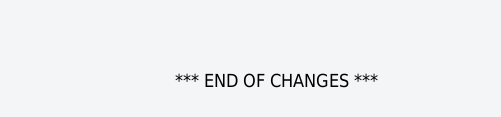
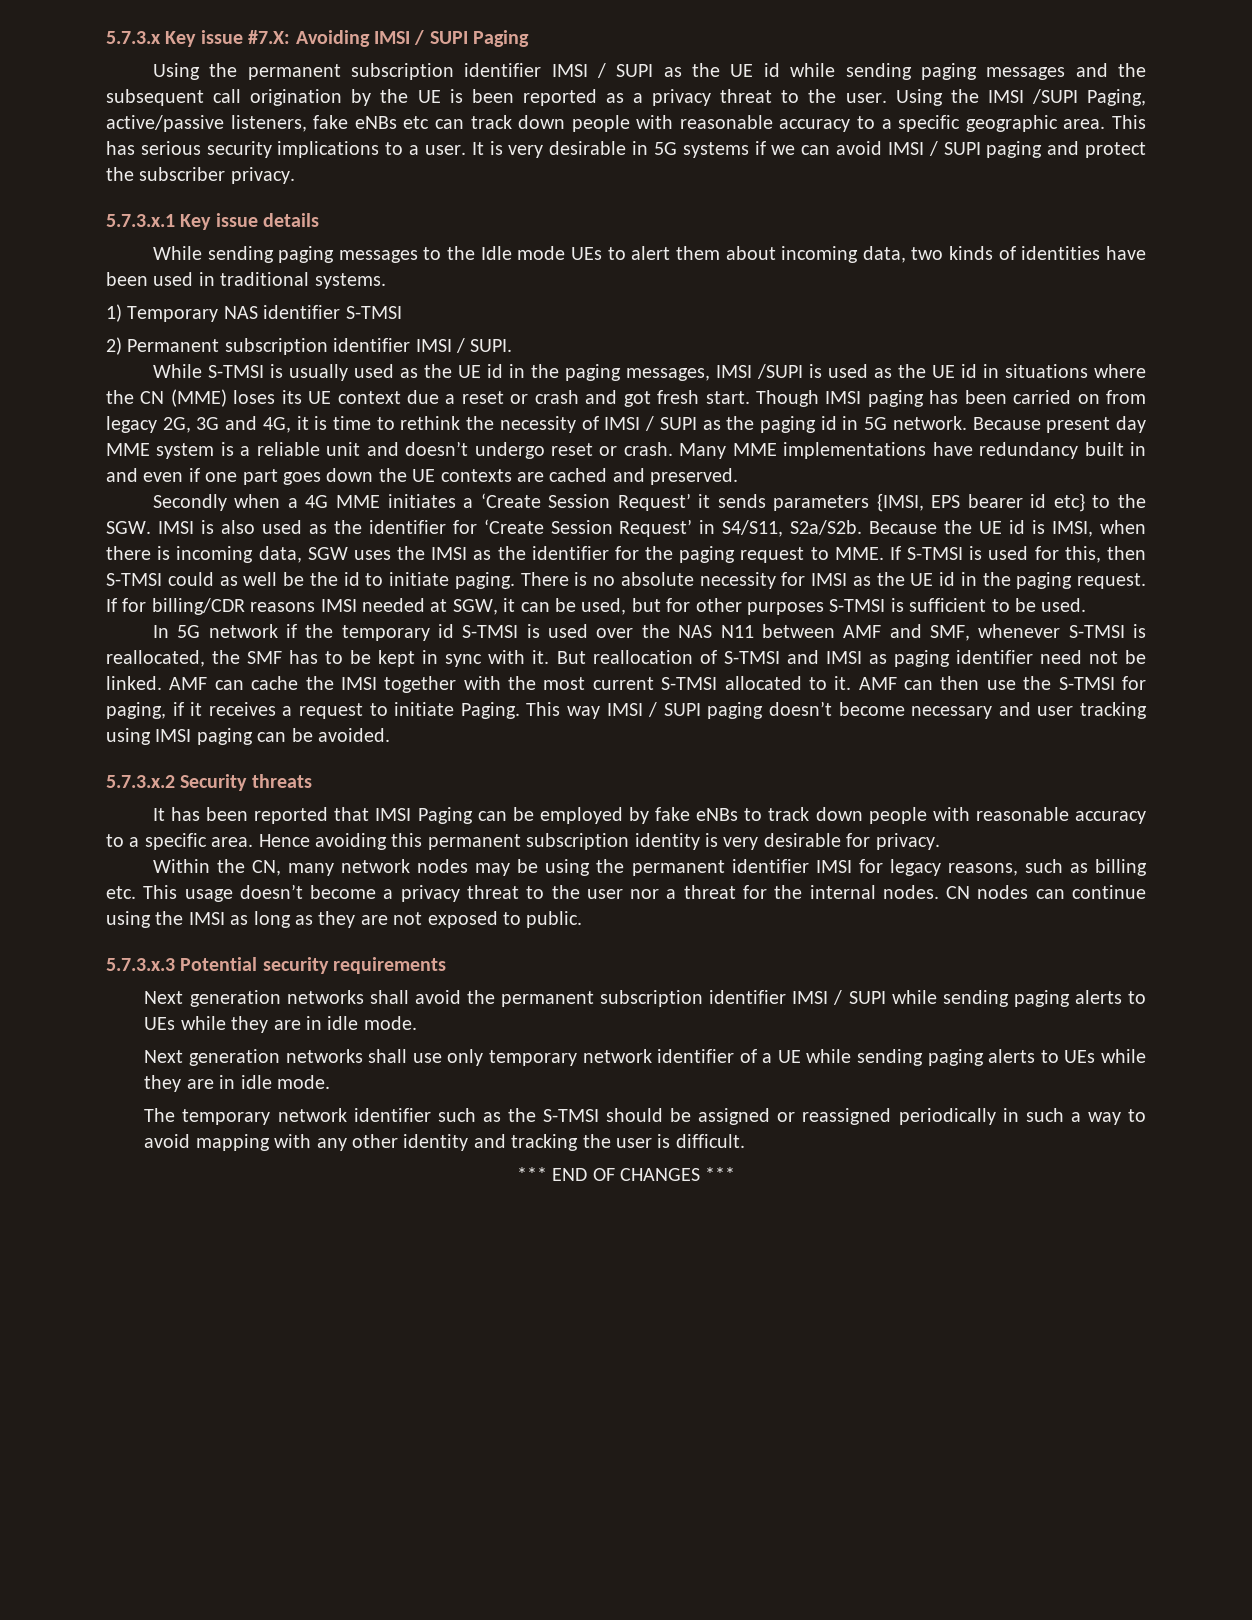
(174, 80) none -> [106,30,530,47] [152,63,1147,80] [106,89,1147,106] [106,115,1146,132] [106,141,1147,158] [106,167,295,184] [106,213,320,230] [152,246,1147,263] [106,272,386,289] [106,304,402,322] [106,337,513,355] [152,364,1147,381] [106,389,1146,407] [106,416,1147,433] [106,441,1146,459] [106,468,739,485] [152,493,1146,512] [106,519,1146,537] [106,546,1146,563] [106,572,1146,589] [106,598,1087,615] [152,624,1146,641] [106,650,1146,667] [106,676,1147,693] [106,701,1148,719] [106,728,390,745] [106,774,312,791] [152,807,1146,824] [106,833,940,850] [152,859,1147,876] [106,884,1147,902] [106,911,583,928] [106,957,447,974] [144,990,1146,1007] [144,1016,417,1033] [144,1049,1146,1066] [144,1075,330,1092] [144,1108,1146,1125] [144,1134,745,1151] 5.7.3.x Key issue #7.X: Avoiding IMSI / SUPI Paging // Using the permanent subscription identifier IMSI / SUPI as the UE id while sending paging messages and the subsequent call origination by the UE is been reported as a privacy threat to the user. Using the IMSI /SUPI Paging, active/passive listeners, fake eNBs etc can track down people with reasonable accuracy to a specific geographic area. This has serious security implications to a user. It is very desirable in 5G systems if we can avoid IMSI / SUPI paging and protect the subscriber privacy. // 5.7.3.x.1 Key issue details // While sending paging messages to the Idle mode UEs to alert them about incoming data, two kinds of identities have been used in traditional systems. // 1) Temporary NAS identifier S-TMSI // 2) Permanent subscription identifier IMSI / SUPI. // While S-TMSI is usually used as the UE id in the paging messages, IMSI /SUPI is used as the UE id in situations where the CN (MME) loses its UE context due a reset or crash and got fresh start. Though IMSI paging has been carried on from legacy 2G, 3G and 4G, it is time to rethink the necessity of IMSI / SUPI as the paging id in 5G network. Because present day MME system is a reliable unit and doesn’t undergo reset or crash. Many MME implementations have redundancy built in and even if one part goes down the UE contexts are cached and preserved. // Secondly when a 4G MME initiates a ‘Create Session Request’ it sends parameters {IMSI, EPS bearer id etc} to the SGW. IMSI is also used as the identifier for ‘Create Session Request’ in S4/S11, S2a/S2b. Because the UE id is IMSI, when there is incoming data, SGW uses the IMSI as the identifier for the paging request to MME. If S-TMSI is used for this, then S-TMSI could as well be the id to initiate paging. There is no absolute necessity for IMSI as the UE id in the paging request. If for billing/CDR reasons IMSI needed at SGW, it can be used, but for other purposes S-TMSI is sufficient to be used. // In 5G network if the temporary id S-TMSI is used over the NAS N11 between AMF and SMF, whenever S-TMSI is reallocated, the SMF has to be kept in sync with it. But reallocation of S-TMSI and IMSI as paging identifier need not be linked. AMF can cache the IMSI together with the most current S-TMSI allocated to it. AMF can then use the S-TMSI for paging, if it receives a request to initiate Paging. This way IMSI / SUPI paging doesn’t become necessary and user tracking using IMSI paging can be avoided. // 5.7.3.x.2 Security threats // It has been reported that IMSI Paging can be employed by fake eNBs to track down people with reasonable accuracy to a specific area. Hence avoiding this permanent subscription identity is very desirable for privacy. // Within the CN, many network nodes may be using the permanent identifier IMSI for legacy reasons, such as billing etc. This usage doesn’t become a privacy threat to the user nor a threat for the internal nodes. CN nodes can continue using the IMSI as long as they are not exposed to public. // 5.7.3.x.3 Potential security requirements // Next generation networks shall avoid the permanent subscription identifier IMSI / SUPI while sending paging alerts to UEs while they are in idle mode. // Next generation networks shall use only temporary network identifier of a UE while sending paging alerts to UEs while they are in idle mode. // The temporary network identifier such as the S-TMSI should be assigned or reassigned periodically in such a way to avoid mapping with any other identity and tracking the user is difficult. //

